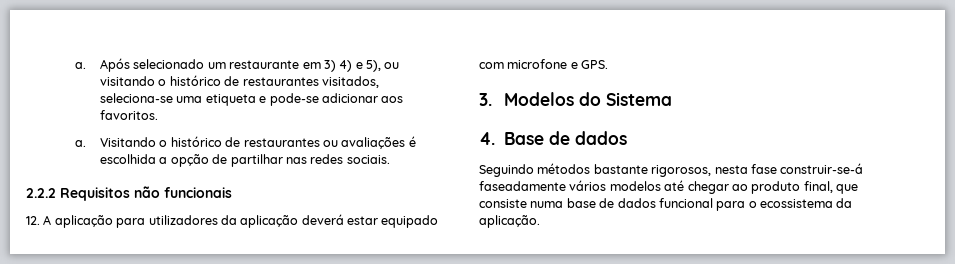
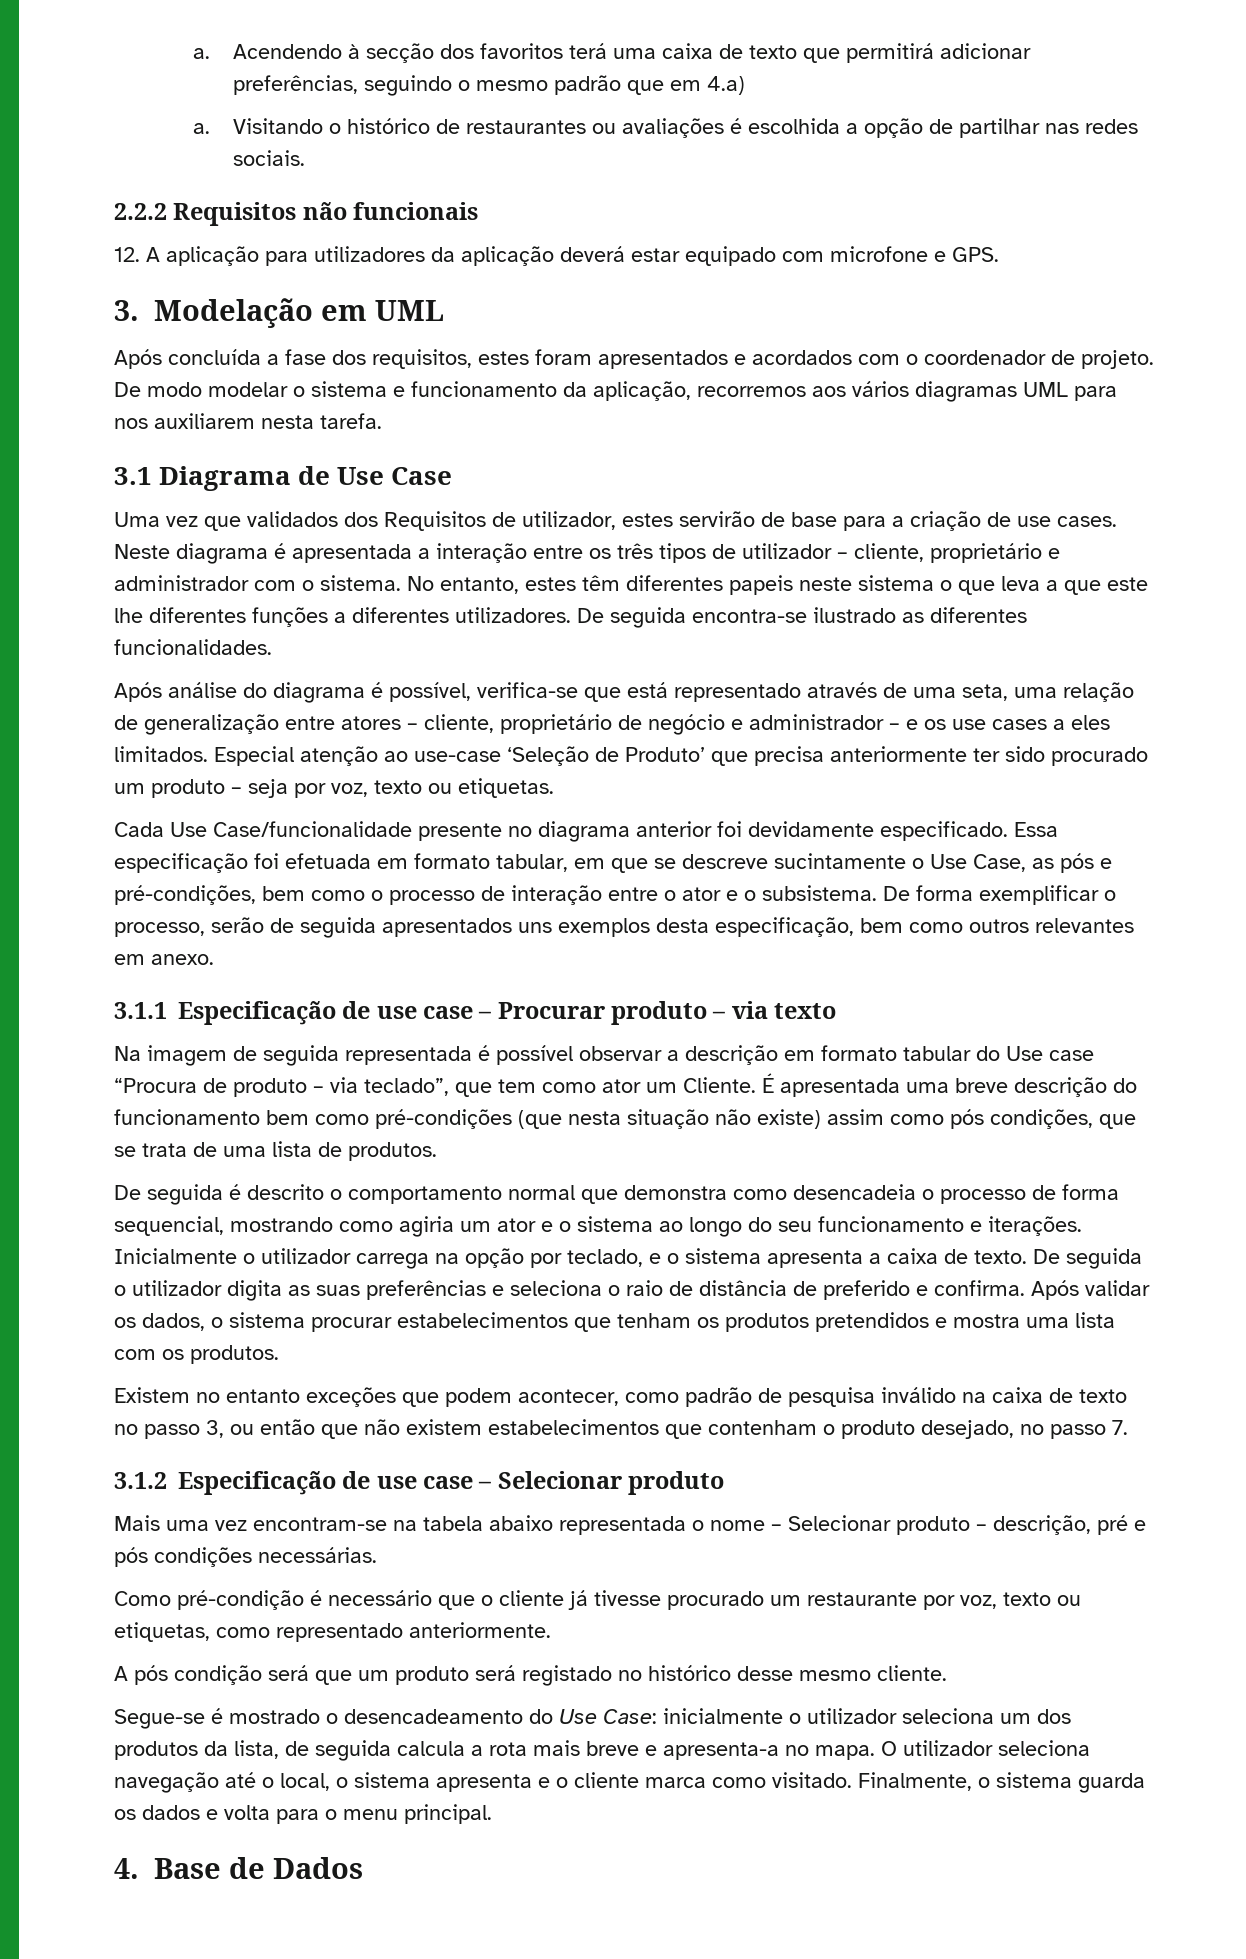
[75,58,400,72] [100,75,379,88] [100,93,404,106] [100,110,159,120] a. Após selecionado um restaurante em 3) 4) e 5), ou visitando o histórico de restaurantes visitados, seleciona-se uma etiqueta e pode-se adicionar aos favoritos. -> [193,43,1032,63] [233,75,746,96] a. Acendendo à secção dos favoritos terá uma caixa de texto que permitirá adicionar preferências, seguindo o mesmo padrão que em 4.a)
[503,92,672,106] [479,131,627,145] [479,163,864,177] [479,180,858,194] [479,198,853,211] [479,215,540,228] Modelos do Sistema // 4. Base de dados // Seguindo métodos bastante rigorosos, nesta fase construir-se-á faseadamente vários modelos até chegar ao produto final, que consiste numa base de dados funcional para o ecossistema da aplicação. -> [153,298,444,328] [114,349,1154,369] [114,381,1117,402] [114,413,382,429] [114,466,453,491] [114,511,1117,531] [114,543,1060,564] [114,575,1148,595] [114,607,1027,628] [114,639,272,655] [114,682,1134,703] [114,714,1110,735] [114,746,1148,766] [114,778,554,798] [114,821,1058,842] [114,853,1112,873] [114,885,1116,905] [114,917,1134,938] [114,954,214,965] [114,1001,837,1025] [114,1045,1094,1066] [114,1073,1137,1097] [114,1109,1136,1129] [114,1141,437,1161] [114,1184,1119,1205] [114,1216,1082,1237] [114,1248,1142,1269] [114,1280,1150,1301] [114,1312,1115,1332] [114,1345,279,1364] [114,1387,1127,1407] [114,1419,1128,1439] [114,1471,725,1495] [114,1515,1146,1535] [114,1547,377,1567] [114,1590,1081,1610] [114,1622,551,1642] [114,1665,947,1686] [114,1708,1071,1729] [114,1740,1090,1761] [114,1772,1145,1793] [114,1804,492,1824] [114,1857,363,1879] Modelação em UML // Após concluída a fase dos requisitos, estes foram apresentados e acordados com o coordenador de projeto. De modo modelar o sistema e funcionamento da aplicação, recorremos aos vários diagramas UML para nos auxiliarem nesta tarefa. // 3.1 Diagrama de Use Case // Uma vez que validados dos Requisitos de utilizador, estes servirão de base para a criação de use cases. Neste diagrama é apresentada a interação entre os três tipos de utilizador – cliente, proprietário e administrador com o sistema. No entanto, estes têm diferentes papeis neste sistema o que leva a que este lhe diferentes funções a diferentes utilizadores. De seguida encontra-se ilustrado as diferentes funcionalidades. // Após análise do diagrama é possível, verifica-se que está representado através de uma seta, uma relação de generalização entre atores – cliente, proprietário de negócio e administrador – e os use cases a eles limitados. Especial atenção ao use-case ‘Seleção de Produto’ que precisa anteriormente ter sido procurado um produto – seja por voz, texto ou etiquetas. // Cada Use Case/funcionalidade presente no diagrama anterior foi devidamente especificado. Essa especificação foi efetuada em formato tabular, em que se descreve sucintamente o Use Case, as pós e pré-condições, bem como o processo de interação entre o ator e o subsistema. De forma exemplificar o processo, serão de seguida apresentados uns exemplos desta especificação, bem como outros relevantes em anexo. // 3.1.1 Especificação de use case – Procurar produto – via texto // Na imagem de seguida representada é possível observar a descrição em formato tabular do Use case “Procura de produto – via teclado”, que tem como ator um Cliente. É apresentada uma breve descrição do funcionamento bem como pré-condições (que nesta situação não existe) assim como pós condições, que se trata de uma lista de produtos. // De seguida é descrito o comportamento normal que demonstra como desencadeia o processo de forma sequencial, mostrando como agiria um ator e o sistema ao longo do seu funcionamento e iterações. Inicialmente o utilizador carrega na opção por teclado, e o sistema apresenta a caixa de texto. De seguida o utilizador digita as suas preferências e seleciona o raio de distância de preferido e confirma. Após validar os dados, o sistema procurar estabelecimentos que tenham os produtos pretendidos e mostra uma lista com os produtos. // Existem no entanto exceções que podem acontecer, como padrão de pesquisa inválido na caixa de texto no passo 3, ou então que não existem estabelecimentos que contenham o produto desejado, no passo 7. // 3.1.2 Especificação de use case – Selecionar produto // Mais uma vez encontram-se na tabela abaixo representada o nome – Selecionar produto – descrição, pré e pós condições necessárias. // Como pré-condição é necessário que o cliente já tivesse procurado um restaurante por voz, texto ou etiquetas, como representado anteriormente. // A pós condição será que um produto será registado no histórico desse mesmo cliente. // Segue-se é mostrado o desencadeamento do Use Case: inicialmente o utilizador seleciona um dos produtos da lista, de seguida calcula a rota mais breve e apresenta-a no mapa. O utilizador seleciona navegação até o local, o sistema apresenta e o cliente marca como visitado. Finalmente, o sistema guarda os dados e volta para o menu principal. // 4. Base de Dados

